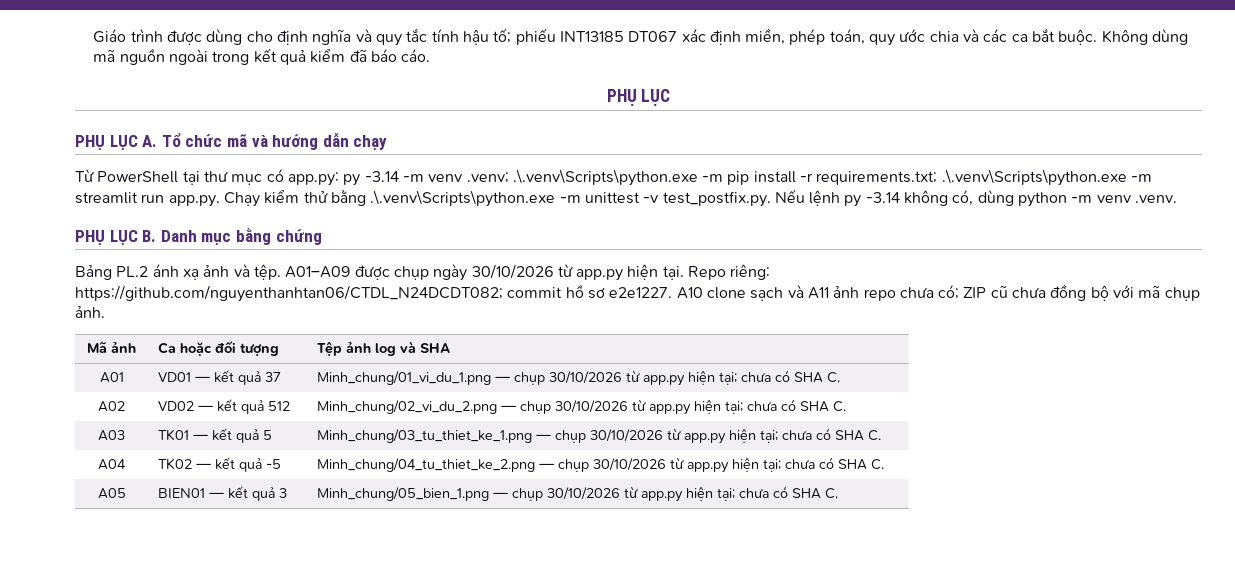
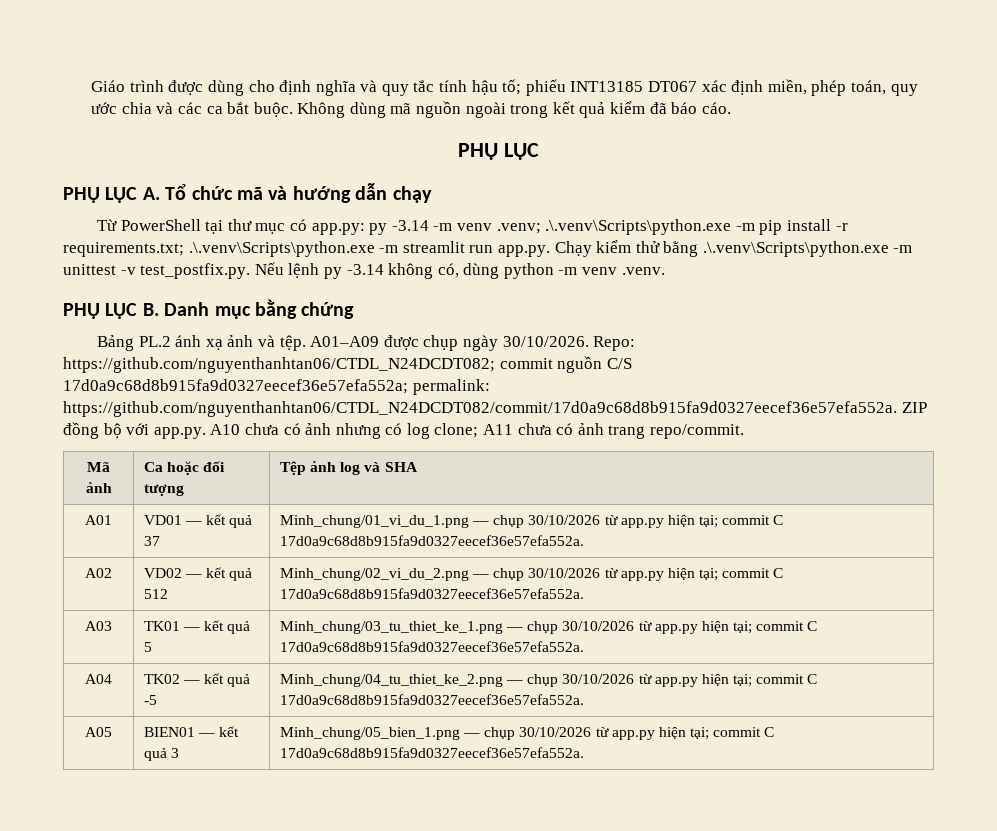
[471,264,771,281] [75,284,1200,302] [75,306,105,318] 30/10/2026 từ app.py hiện tại. Repo riêng: https://github.com/nguyenthanhtan06/CTDL_N24DCDT082; commit hồ sơ e2e1227. A10 clone sạch và A11 ảnh repo chưa có; ZIP cũ chưa đồng bộ với mã chụp ảnh. -> [502,336,636,351] [63,356,632,373] [63,379,490,395] [63,401,927,417] [63,422,745,439] 30/10/2026. Repo: https://github.com/nguyenthanhtan06/CTDL_N24DCDT082; commit nguồn C/S 17d0a9c68d8b915fa9d0327eecef36e57efa552a; permalink: https://github.com/nguyenthanhtan06/CTDL_N24DCDT082/commit/17d0a9c68d8b915fa9d0327eecef36e57efa552a. ZIP đồng bộ với app.py. A10 chưa có ảnh nhưng có log clone; A11 chưa có ảnh trang repo/commit.
[740,370,840,383] chưa có SHA C. -> [722,515,784,525] [279,535,584,546] commit C 17d0a9c68d8b915fa9d0327eecef36e57efa552a.
[746,399,846,412] chưa có SHA C. -> [722,568,784,578] [279,588,584,599] commit C 17d0a9c68d8b915fa9d0327eecef36e57efa552a.
[781,428,881,441] chưa có SHA C. -> [756,621,818,631] [279,641,584,652] commit C 17d0a9c68d8b915fa9d0327eecef36e57efa552a.
[784,457,884,470] chưa có SHA C. -> [756,674,818,684] [279,694,584,705] commit C 17d0a9c68d8b915fa9d0327eecef36e57efa552a.
[738,486,838,499] chưa có SHA C. -> [713,727,775,737] [279,747,584,758] commit C 17d0a9c68d8b915fa9d0327eecef36e57efa552a.

